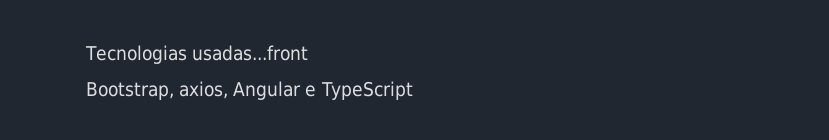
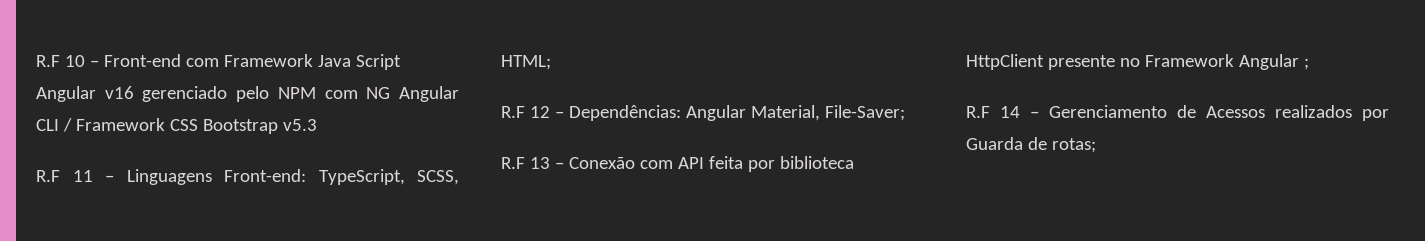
[85,45,309,64] [86,81,414,100] Tecnologias usadas...front // Bootstrap, axios, Angular e TypeScript -> [36,54,401,70] [36,86,460,102] [36,118,317,134] [36,169,459,185] [501,55,551,70] [501,105,905,121] [501,156,854,172] [966,54,1309,70] [966,105,1389,121] [966,137,1096,153] R.F 10 – Front-end com Framework Java Script Angular v16 gerenciado pelo NPM com NG Angular CLI / Framework CSS Bootstrap v5.3 // R.F 11 – Linguagens Front-end: TypeScript, SCSS, HTML; // R.F 12 – Dependências: Angular Material, File-Saver; // R.F 13 – Conexão com API feita por biblioteca HttpClient presente no Framework Angular ; // R.F 14 – Gerenciamento de Acessos realizados por Guarda de rotas;

